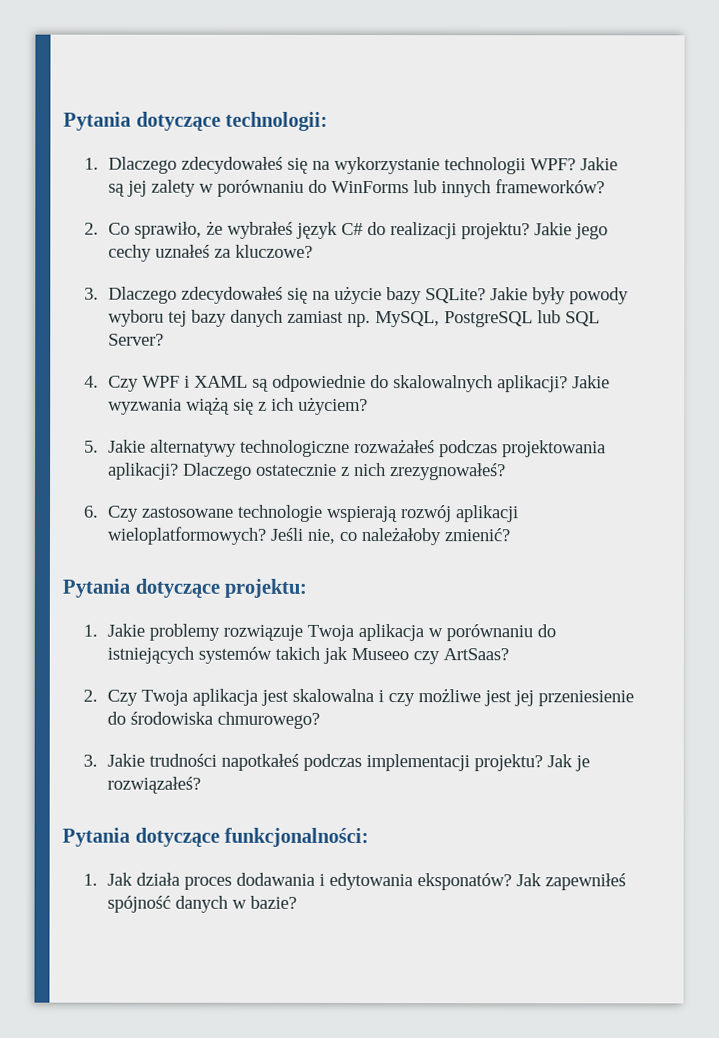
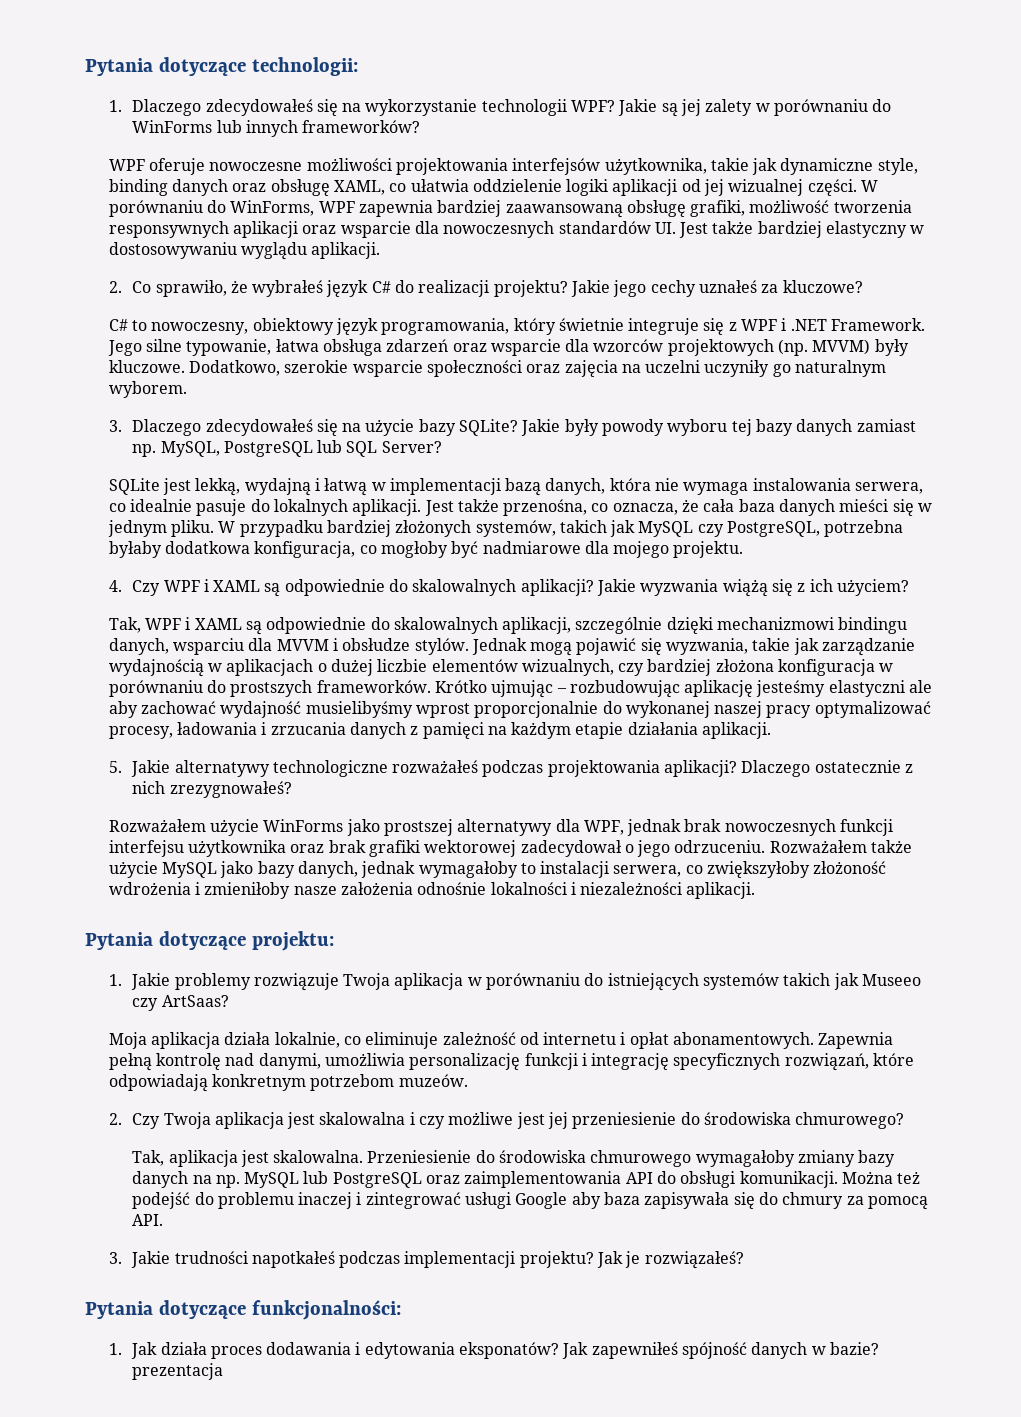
(605, 186) none -> [108,158,918,175] [108,179,879,196] [108,200,912,218] [108,221,925,238] [108,242,381,260] // WPF oferuje nowoczesne możliwości projektowania interfejsów użytkownika, takie jak dynamiczne style, binding danych oraz obsługę XAML, co ułatwia oddzielenie logiki aplikacji od jej wizualnej części. W porównaniu do WinForms, WPF zapewnia bardziej zaawansowaną obsługę grafiki, możliwość tworzenia responsywnych aplikacji oraz wsparcie dla nowoczesnych standardów UI. Jest także bardziej elastyczny w dostosowywaniu wyglądu aplikacji.
(313, 251) none -> [108,318,926,335] [107,339,909,356] [108,360,887,377] [108,381,187,398] // C# to nowoczesny, obiektowy język programowania, który świetnie integruje się z WPF i .NET Framework. Jego silne typowanie, łatwa obsługa zdarzeń oraz wsparcie dla wzorców projektowych (np. MVVM) były kluczowe. Dodatkowo, szerokie wsparcie społeczności oraz zajęcia na uczelni uczyniły go naturalnym wyborem.
(164, 339) none -> [108,478,924,496] [108,499,933,516] [107,520,904,537] [108,541,744,558] // SQLite jest lekką, wydajną i łatwą w implementacji bazą danych, która nie wymaga instalowania serwera, co idealnie pasuje do lokalnych aplikacji. Jest także przenośna, co oznacza, że cała baza danych mieści się w jednym pliku. W przypadku bardziej złożonych systemów, takich jak MySQL czy PostgreSQL, potrzebna byłaby dodatkowa konfiguracja, co mogłoby być nadmiarowe dla mojego projektu.
(368, 406) none -> [108,617,908,635] [108,638,916,656] [108,659,894,677] [108,680,933,698] [108,701,931,718] [108,722,772,739] // Tak, WPF i XAML są odpowiednie do skalowalnych aplikacji, szczególnie dzięki mechanizmowi bindingu danych, wsparciu dla MVVM i obsłudze stylów. Jednak mogą pojawić się wyzwania, takie jak zarządzanie wydajnością w aplikacjach o dużej liczbie elementów wizualnych, czy bardziej złożona konfiguracja w porównaniu do prostszych frameworków. Krótko ujmując – rozbudowując aplikację jesteśmy elastyczni ale aby zachować wydajność musielibyśmy wprost proporcjonalnie do wykonanej naszej pracy optymalizować procesy, ładowania i zrzucania danych z pamięci na każdym etapie działania aplikacji.
[84,504,519,523] [106,526,510,546] 6. Czy zastosowane technologie wspierają rozwój aplikacji wieloplatformowych? Jeśli nie, co należałoby zmienić? -> [108,819,894,836] [108,840,913,857] [108,861,887,878] [108,882,756,899] Rozważałem użycie WinForms jako prostszej alternatywy dla WPF, jednak brak nowoczesnych funkcji interfejsu użytkownika oraz brak grafiki wektorowej zadecydował o jego odrzuceniu. Rozważałem także użycie MySQL jako bazy danych, jednak wymagałoby to instalacji serwera, co zwiększyłoby złożoność wdrożenia i zmieniłoby nasze założenia odnośnie lokalności i niezależności aplikacji.
(509, 654) none -> [108,1032,894,1049] [108,1053,915,1071] [108,1074,468,1092] // Moja aplikacja działa lokalnie, co eliminuje zależność od internetu i opłat abonamentowych. Zapewnia pełną kontrolę nad danymi, umożliwia personalizację funkcji i integrację specyficznych rozwiązań, które odpowiadają konkretnym potrzebom muzeów.
(320, 720) none -> [132,1150,896,1167] [132,1171,921,1188] [132,1192,928,1210] [132,1214,164,1226] // Tak, aplikacja jest skalowalna. Przeniesienie do środowiska chmurowego wymagałoby zmiany bazy danych na np. MySQL lub PostgreSQL oraz zaimplementowania API do obsługi komunikacji. Można też podejść do problemu inaczej i zintegrować usługi Google aby baza zapisywała się do chmury za pomocą API.
(297, 902) none -> [132,1363,224,1380] prezentacja

